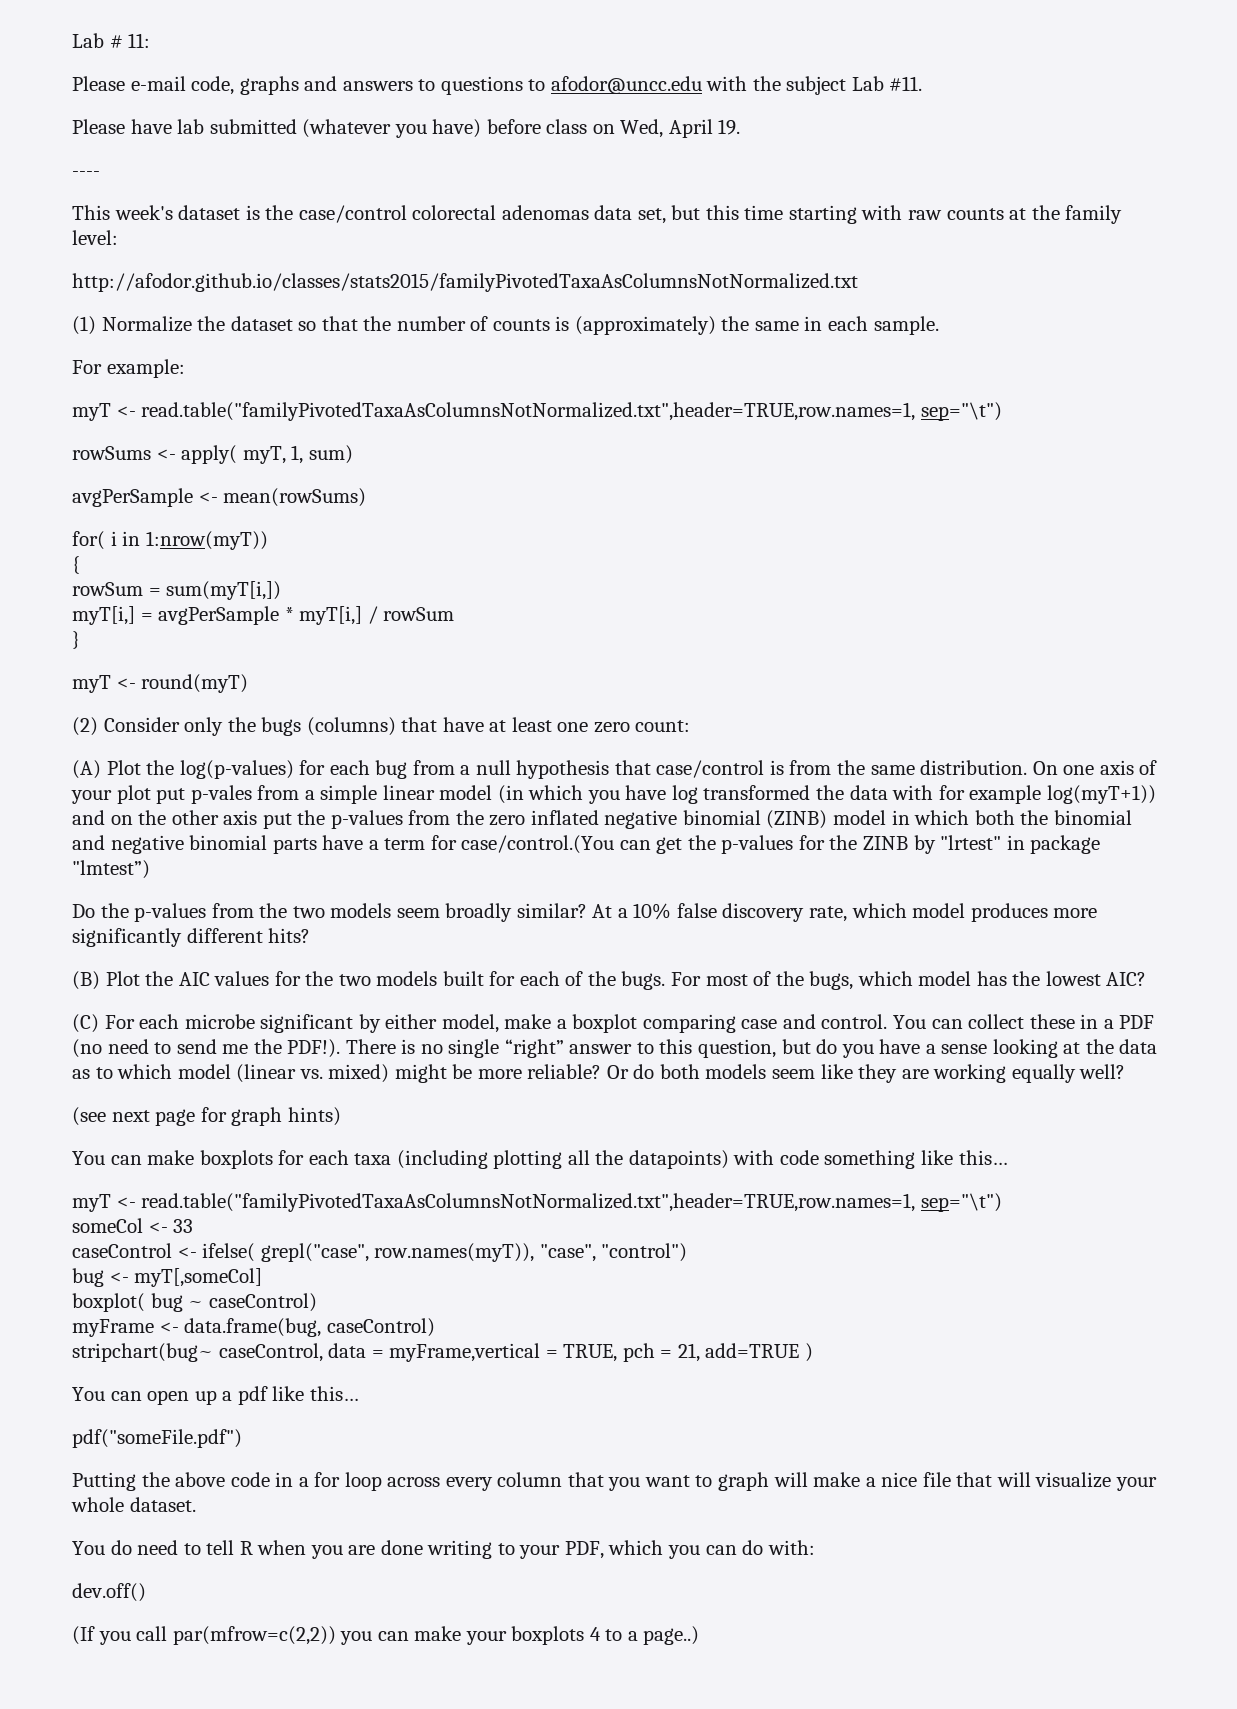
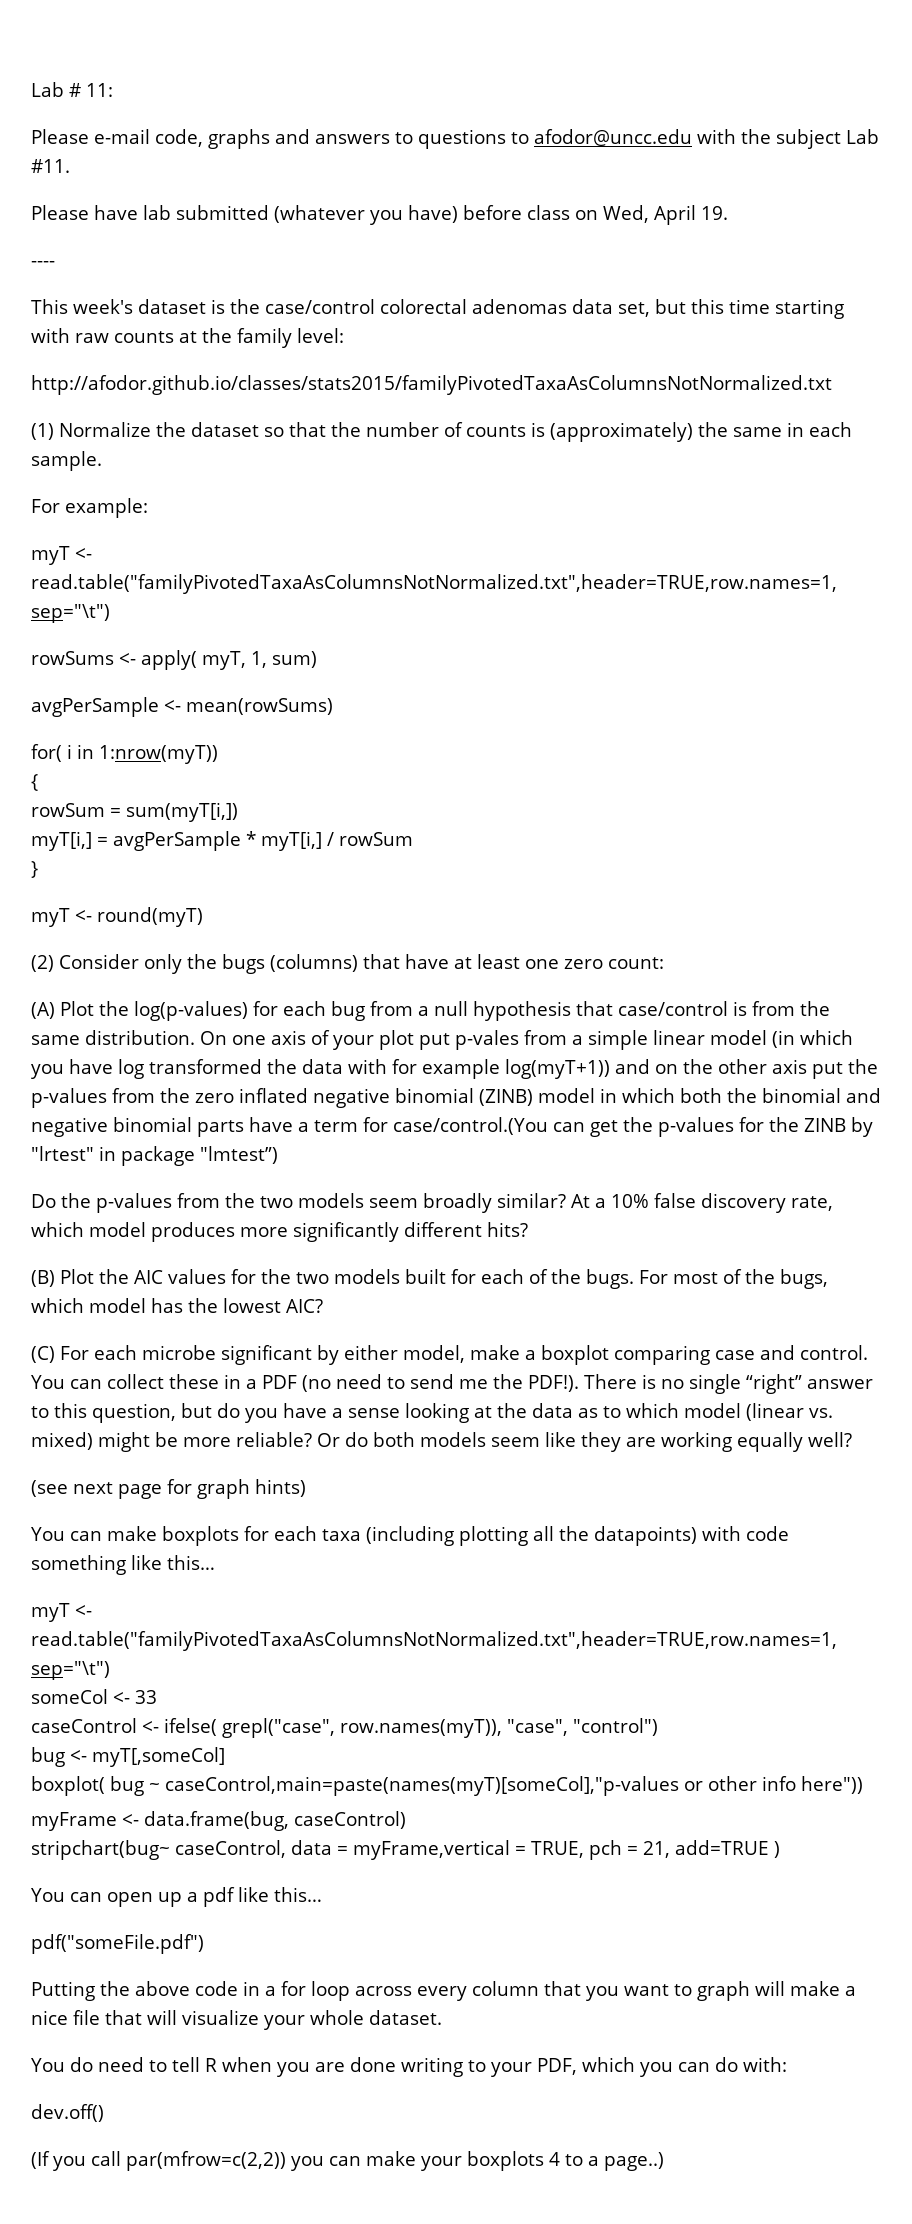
[208,1293,317,1312] caseControl) -> [165,1776,863,1796] caseControl,main=paste(names(myT)[someCol],"p-values or other info here"))

